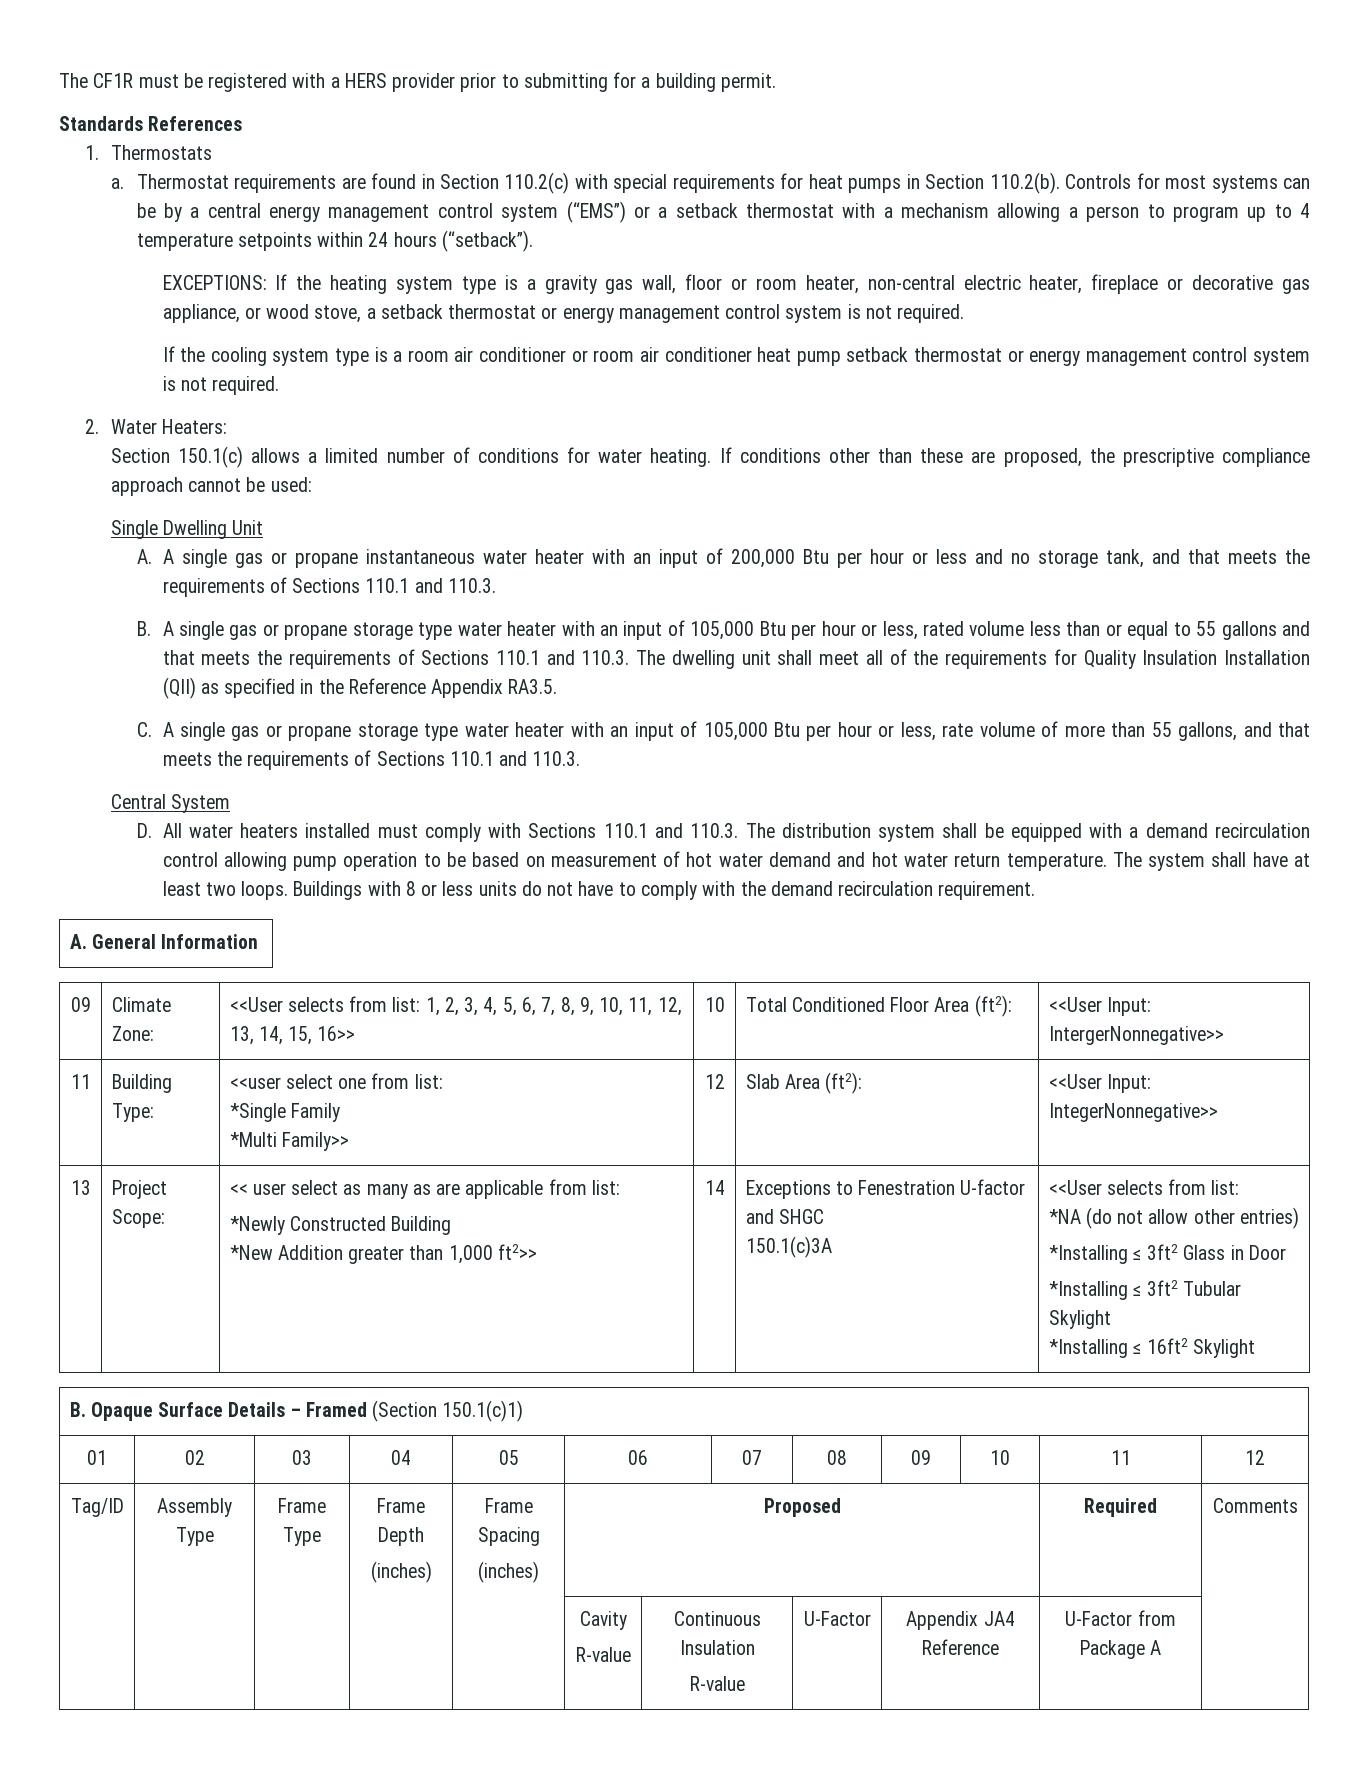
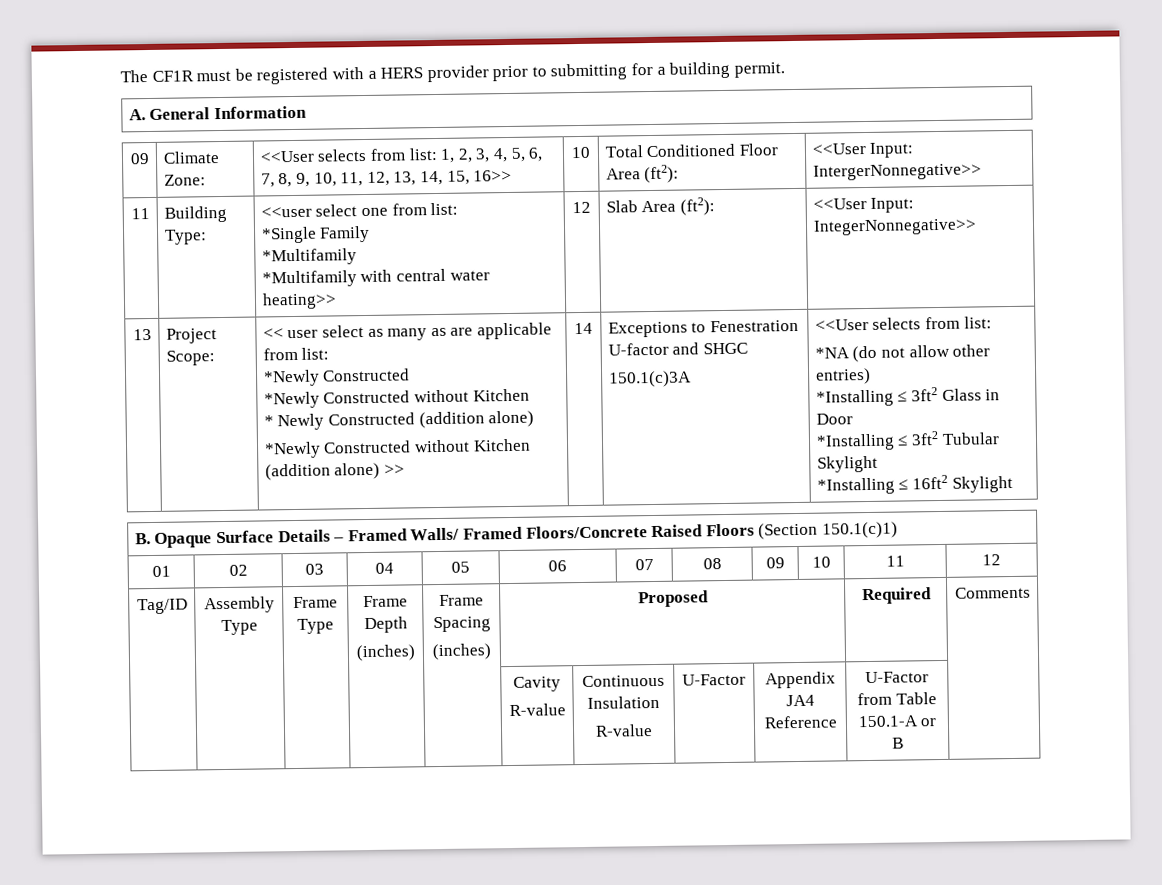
[59,116,243,131] [84,145,212,160] [110,172,1310,194] [136,201,1311,223] [136,230,533,252] [162,274,1310,294] [162,304,965,323] [162,346,1311,366] [162,376,280,395] [84,419,228,434] [110,446,1311,468] [110,477,312,496] [110,520,264,539] [136,548,1310,568] [162,577,496,597] [136,620,1311,640] [162,649,1310,669] [162,677,558,699] [136,721,1311,741] [162,750,581,770] [110,794,231,813] [136,823,1311,842] [162,851,1310,871] [162,881,1036,900] // Standards References // 1. Thermostats // a. Thermostat requirements are found in Section 110.2(c) with special requirements for heat pumps in Section 110.2(b). Controls for most systems can be by a central energy management control system (“EMS”) or a setback thermostat with a mechanism allowing a person to program up to 4 temperature setpoints within 24 hours (“setback”). // EXCEPTIONS: If the heating system type is a gravity gas wall, floor or room heater, non-central electric heater, fireplace or decorative gas appliance, or wood stove, a setback thermostat or energy management control system is not required. // If the cooling system type is a room air conditioner or room air conditioner heat pump setback thermostat or energy management control system is not required. // 2. Water Heaters: // Section 150.1(c) allows a limited number of conditions for water heating. If conditions other than these are proposed, the prescriptive compliance approach cannot be used: // Single Dwelling Unit // A. A single gas or propane instantaneous water heater with an input of 200,000 Btu per hour or less and no storage tank, and that meets the requirements of Sections 110.1 and 110.3. // B. A single gas or propane storage type water heater with an input of 105,000 Btu per hour or less, rated volume less than or equal to 55 gallons and that meets the requirements of Sections 110.1 and 110.3. The dwelling unit shall meet all of the requirements for Quality Insulation Installation (QII) as specified in the Reference Appendix RA3.5. // C. A single gas or propane storage type water heater with an input of 105,000 Btu per hour or less, rate volume of more than 55 gallons, and that meets the requirements of Sections 110.1 and 110.3. // Central System // D. All water heaters installed must comply with Sections 110.1 and 110.3. The distribution system shall be equipped with a demand recirculation control allowing pump operation to be based on measurement of hot water demand and hot water return temperature. The system shall have at least two loops. Buildings with 8 or less units do not have to comply with the demand recirculation requirement. -> (785, 70) none
[229,1132,349,1151] *Multi Family>> -> [261,248,357,266] [261,268,490,288] [261,292,337,310] *Multifamily // *Multifamily with central water heating>>
[391,1216,452,1235] [229,1244,537,1264] Building // *New Addition greater than 1,000 ft2>> -> [263,388,530,409] [263,410,535,431] [263,438,531,459] [264,462,405,481] // *Newly Constructed without Kitchen // * Newly Constructed (addition alone) // *Newly Constructed without Kitchen (addition alone) >>
(367, 1409) none -> [410,523,755,541] Walls/ Framed Floors/Concrete Raised Floors
[1079,1640,1162,1659] Package A -> [895,692,937,705] [857,715,937,728] [892,737,904,749] Table 150.1-A or B

